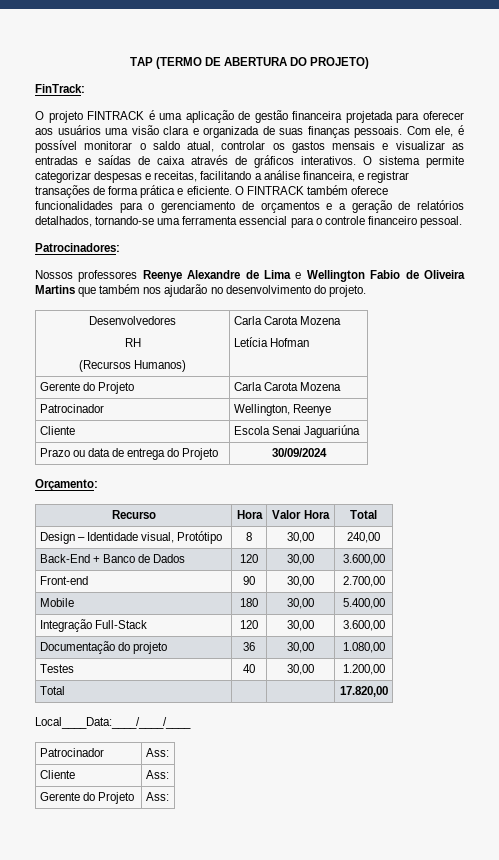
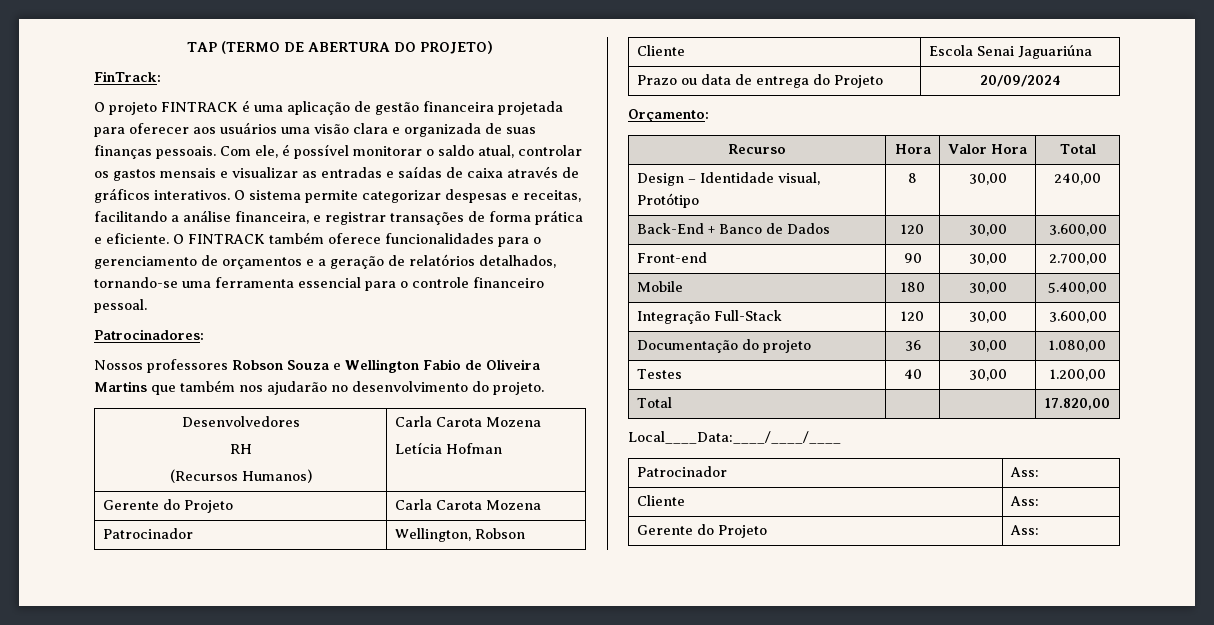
[142,270,291,282] Reenye Alexandre de Lima -> [232,360,329,370] Robson Souza
[292,404,331,416] Reenye -> [474,528,525,539] Robson
[271,448,327,457] 30/09/2024 -> [980,75,1060,87] 20/09/2024

